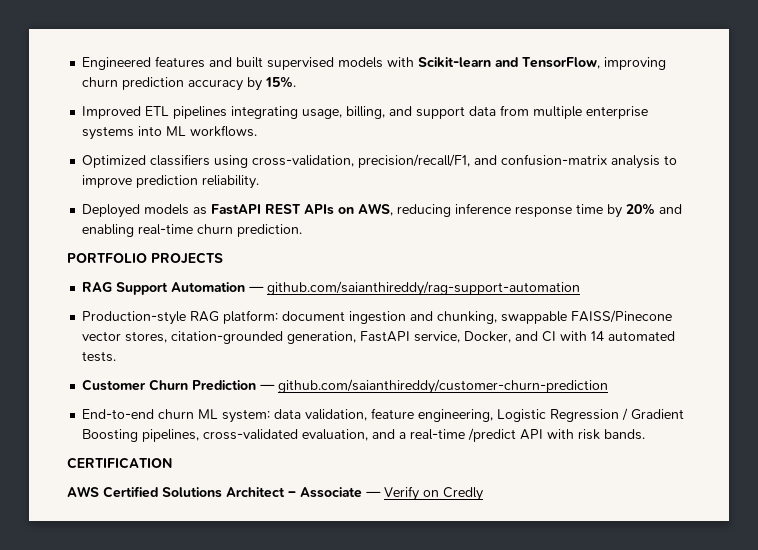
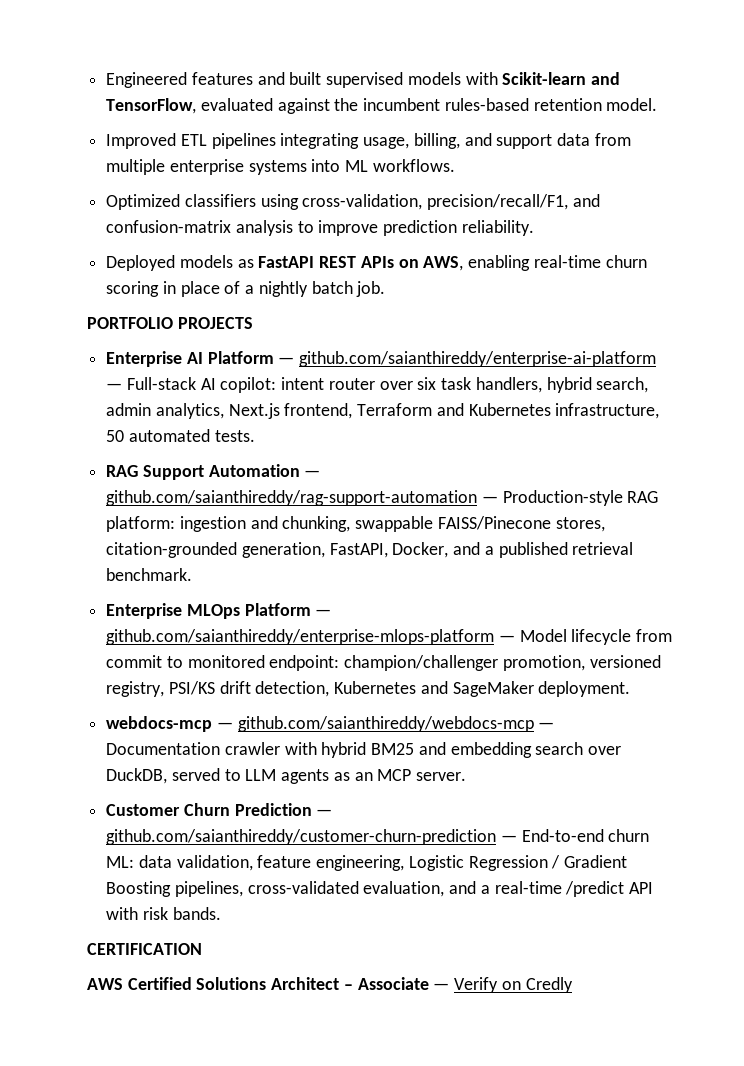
[604,57,667,70] [82,76,297,91] improving churn prediction accuracy by 15%. -> [200,98,658,114] evaluated against the incumbent rules-based retention model.
[397,203,683,218] [82,224,303,237] [67,252,223,264] reducing inference response time by 20% and enabling real-time churn prediction. // PORTFOLIO PROJECTS -> [468,255,647,271] [106,281,386,297] [87,317,253,329] [106,351,657,367] [106,377,649,393] [106,403,660,419] [106,429,255,442] enabling real-time churn scoring in place of a nightly batch job. // PORTFOLIO PROJECTS // Enterprise AI Platform — github.com/saianthireddy/enterprise-ai-platform — Full-stack AI copilot: intent router over six task handlers, hybrid search, admin analytics, Next.js frontend, Terraform and Kubernetes infrastructure, 50 automated tests.
(581, 288) // -> [481,496,498,503] —
[282,311,346,321] document -> (176, 524) none
[82,331,122,341] vector -> (551, 523) none
[360,331,676,343] [82,351,117,362] FastAPI service, Docker, and CI with 14 automated tests. -> [329,542,634,558] [106,568,193,581] [106,603,332,619] [106,629,673,645] [106,655,661,671] [106,681,631,697] [106,716,555,732] [106,742,622,758] [106,768,467,784] FastAPI, Docker, and a published retrieval benchmark. // Enterprise MLOps Platform — github.com/saianthireddy/enterprise-mlops-platform — Model lifecycle from commit to monitored endpoint: champion/challenger promotion, versioned registry, PSI/KS drift detection, Kubernetes and SageMaker deployment. // webdocs-mcp — github.com/saianthireddy/webdocs-mcp — Documentation crawler with hybrid BM25 and embedding search over DuckDB, served to LLM agents as an MCP server.
(609, 386) // -> [500,835,517,842] —
[198,409,271,423] ML system: -> [106,856,135,868] ML:

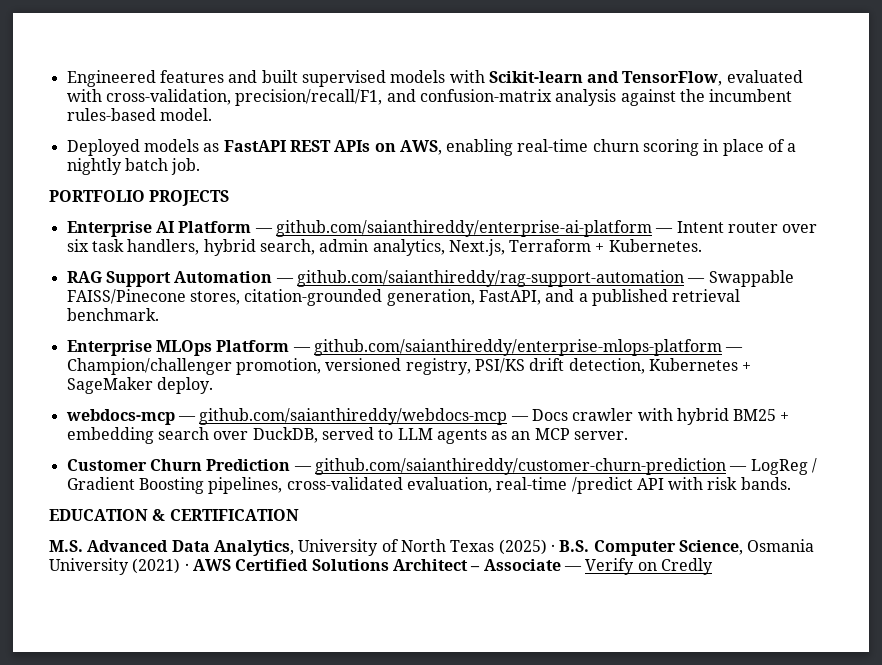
[277,98,658,114] [106,133,631,149] [106,159,455,175] [106,194,299,210] against the incumbent rules-based retention model. // Improved ETL pipelines integrating usage, billing, and support data from multiple enterprise systems into ML workflows. // Optimized classifiers using -> [66,89,102,102] with
[297,220,534,236] to improve prediction reliability. -> [620,89,793,106] [66,108,212,121] against the incumbent rules-based model.
[126,377,325,393] Full-stack AI copilot: intent -> [676,221,724,233] Intent
[228,403,660,419] [106,429,255,442] Next.js frontend, Terraform and Kubernetes infrastructure, 50 automated tests. -> [448,239,702,256] Next.js, Terraform + Kubernetes.
[502,490,659,506] [106,516,434,532] Production-style RAG platform: ingestion and chunking, swappable -> [708,270,794,287] Swappable
[392,542,449,558] Docker, -> (541, 297) none
[519,629,673,645] [106,655,499,671] Model lifecycle from commit to monitored endpoint: champion/challenger -> [66,358,232,375] Champion/challenger
[420,681,631,697] and SageMaker deployment. -> [742,362,752,371] [66,377,213,394] + SageMaker deploy.
[106,742,221,755] Documentation -> [531,409,568,421] Docs
[418,742,446,755] and -> [780,412,790,421] +
[521,829,650,842] [106,855,548,871] End-to-end churn ML: data validation, feature engineering, Logistic Regression -> [750,459,808,475] LogReg
[449,881,490,894] and a -> (492, 485) none
(221, 913) none -> [49,509,166,521] EDUCATION &
(202, 949) none -> [49,539,815,556] [49,558,189,575] M.S. Advanced Data Analytics, University of North Texas (2025) · B.S. Computer Science, Osmania University (2021) ·

